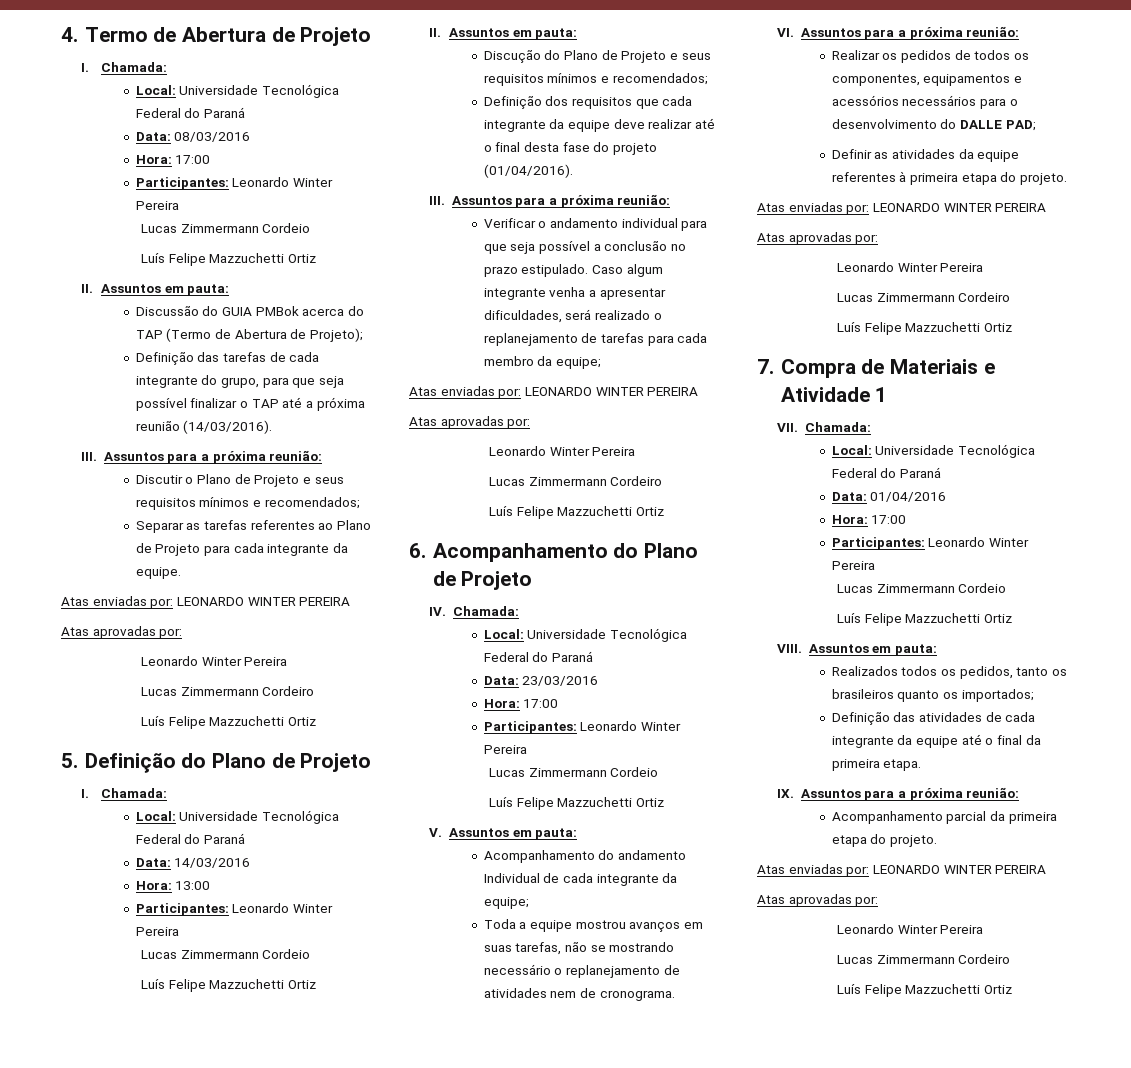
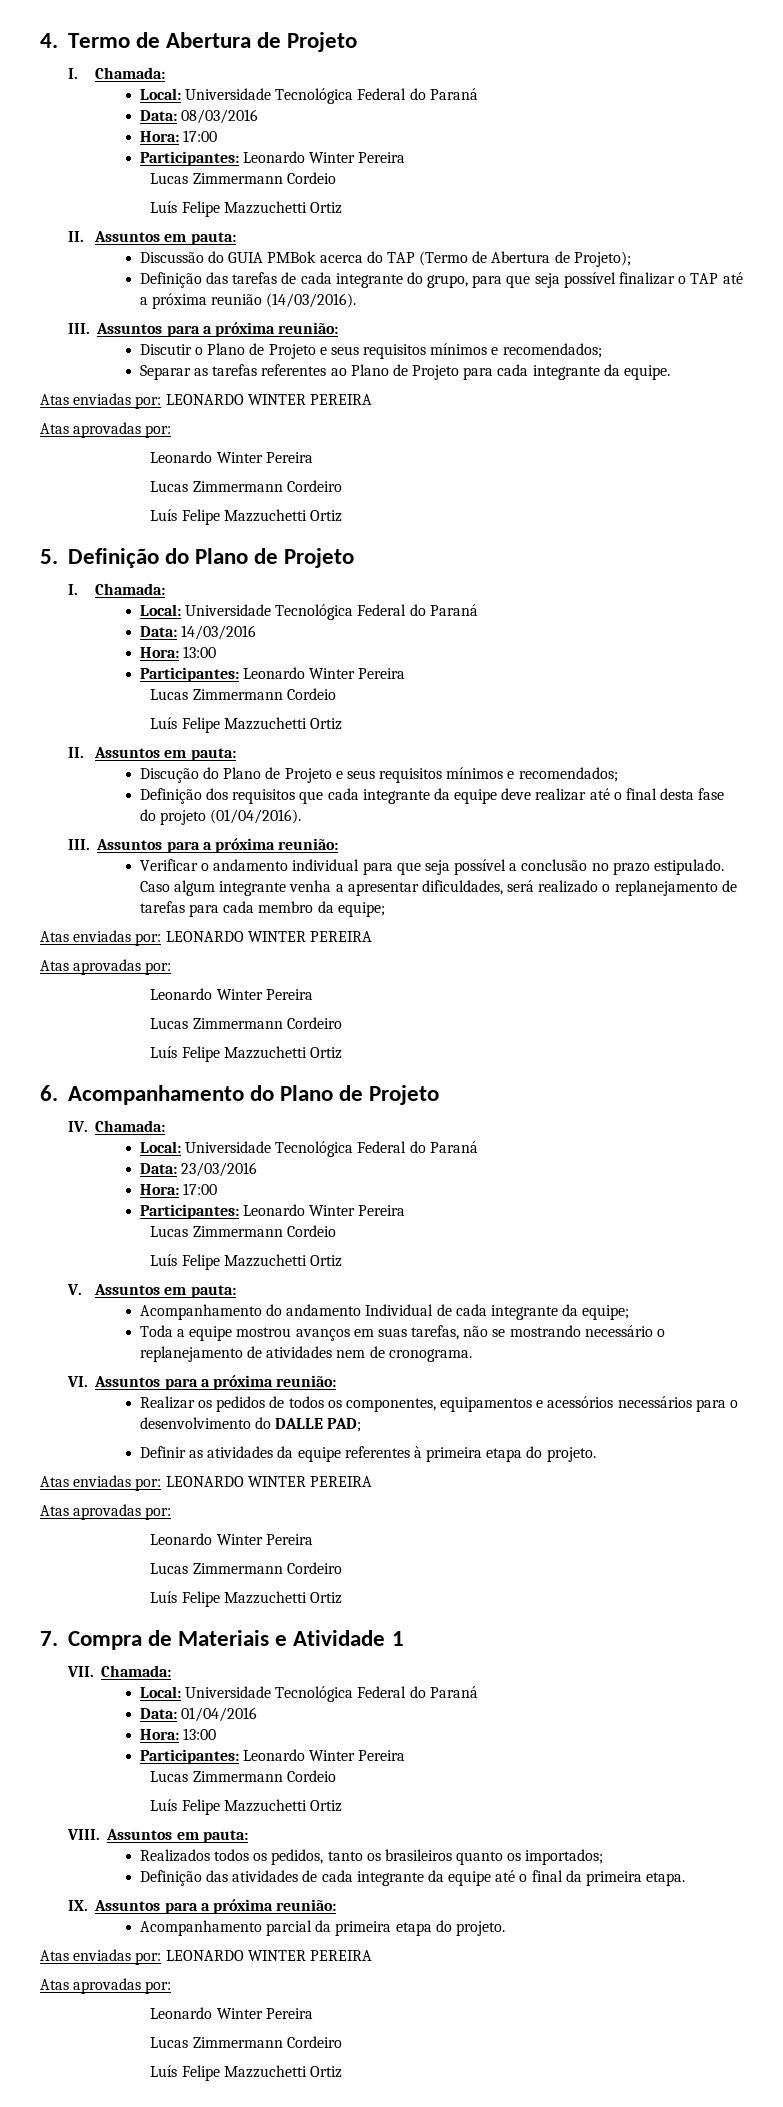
[871,515,907,524] 17:00 -> [182,1728,216,1740] 13:00

